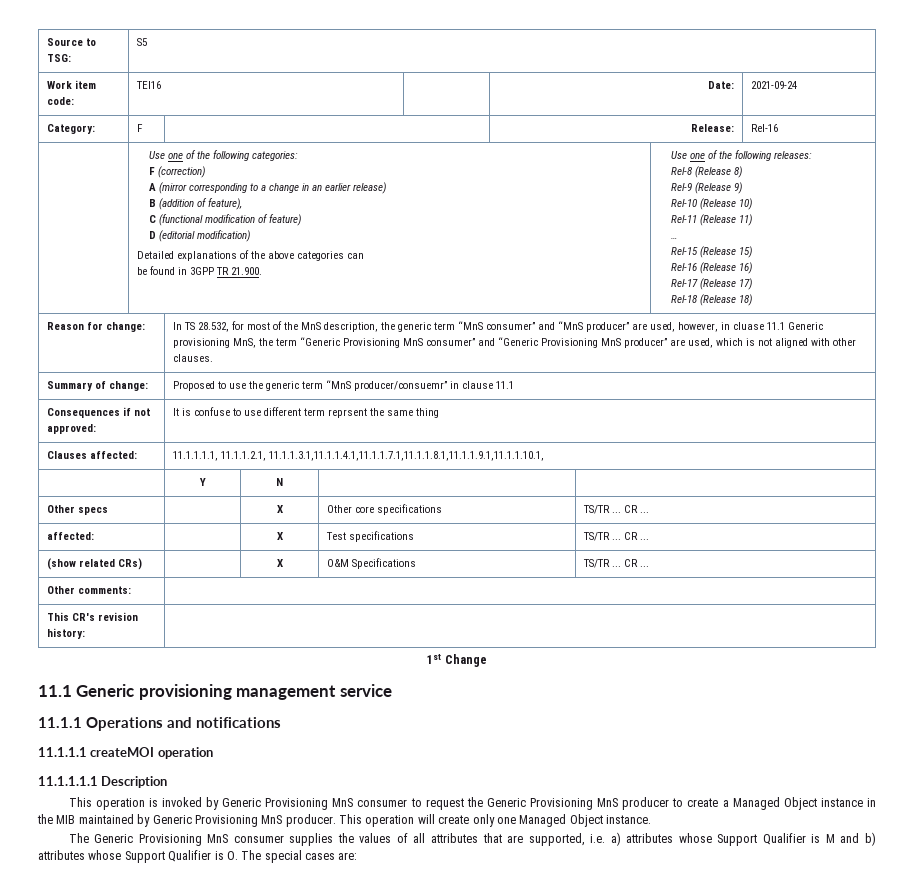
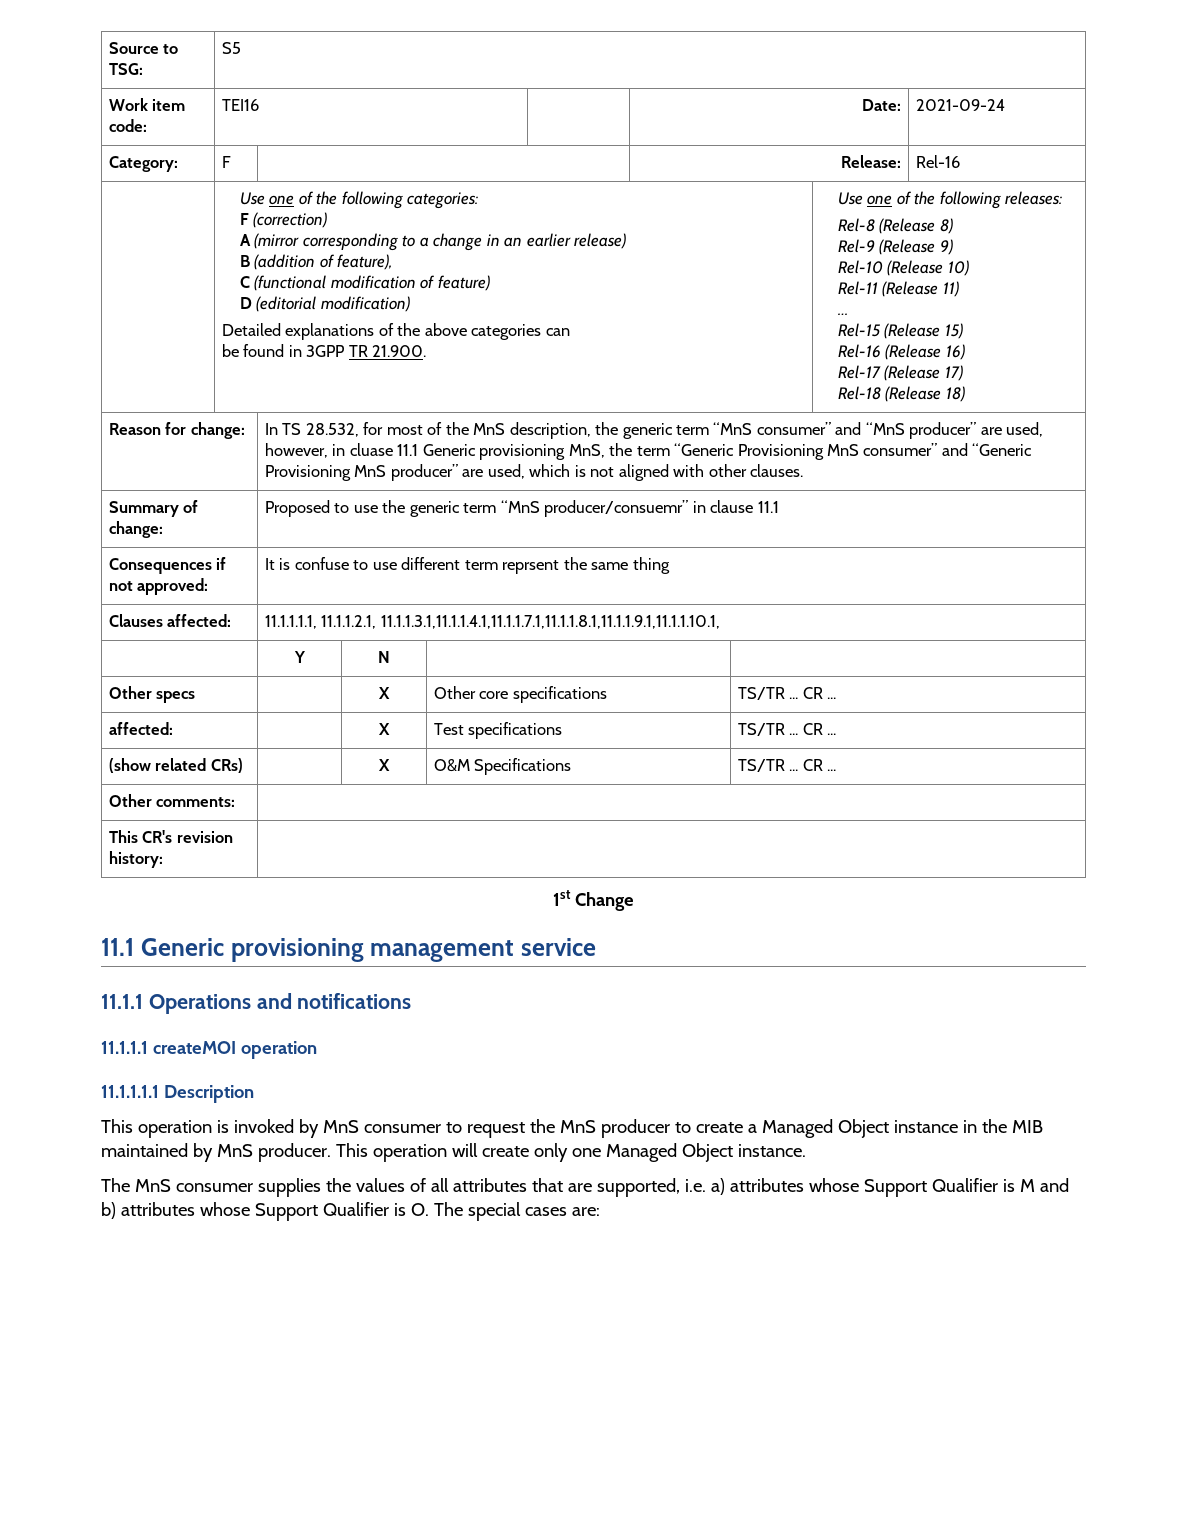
[222,798,329,810] Generic Provisioning -> (319, 1128) none
[486,798,593,810] Generic Provisioning -> (555, 1126) none
[152,815,258,827] Generic Provisioning -> (213, 1152) none
[94,834,202,846] Generic Provisioning -> (130, 1185) none

